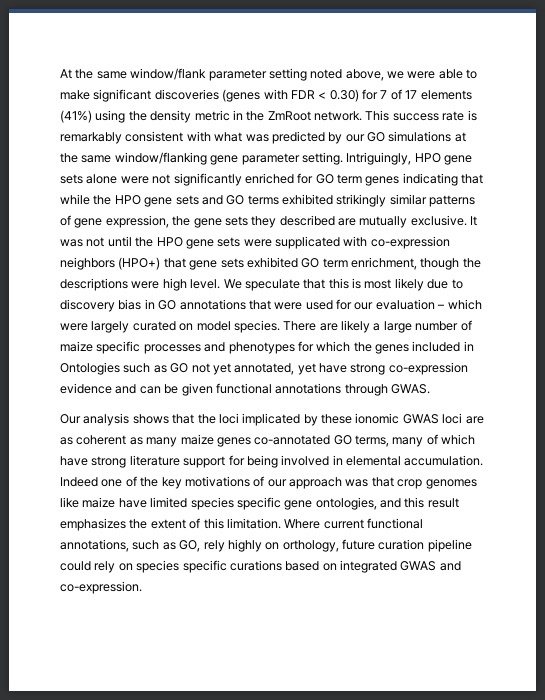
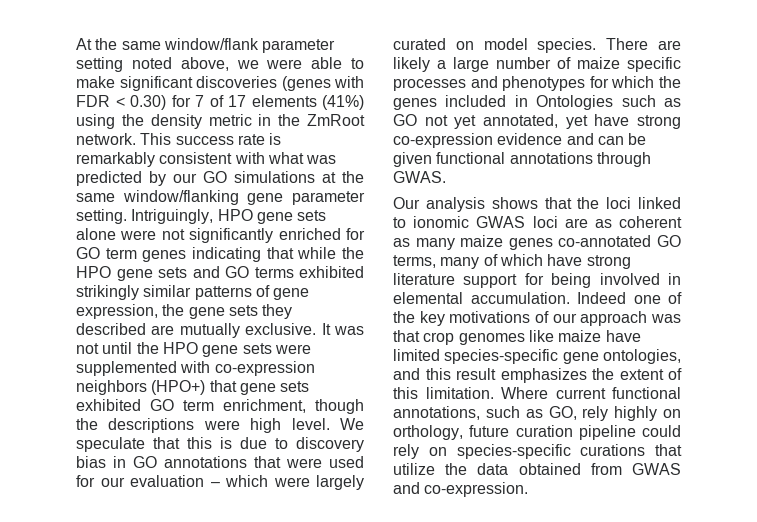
[275,236,340,249] supplicated -> [76,361,177,376] supplemented
[364,278,424,291] most likely -> (232, 443) none
[242,413,352,426] implicated by these -> [638,197,681,209] [393,217,406,228] linked to
[190,497,281,510] species specific -> [444,349,559,364] species-specific
[136,560,397,573] species specific curations based on integrated -> [456,444,682,459] [393,463,622,475] species-specific curations that utilize the data obtained from

